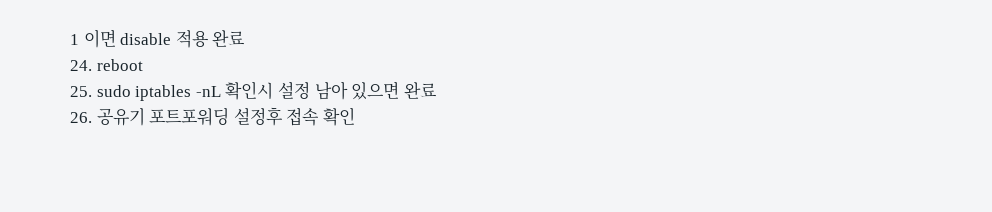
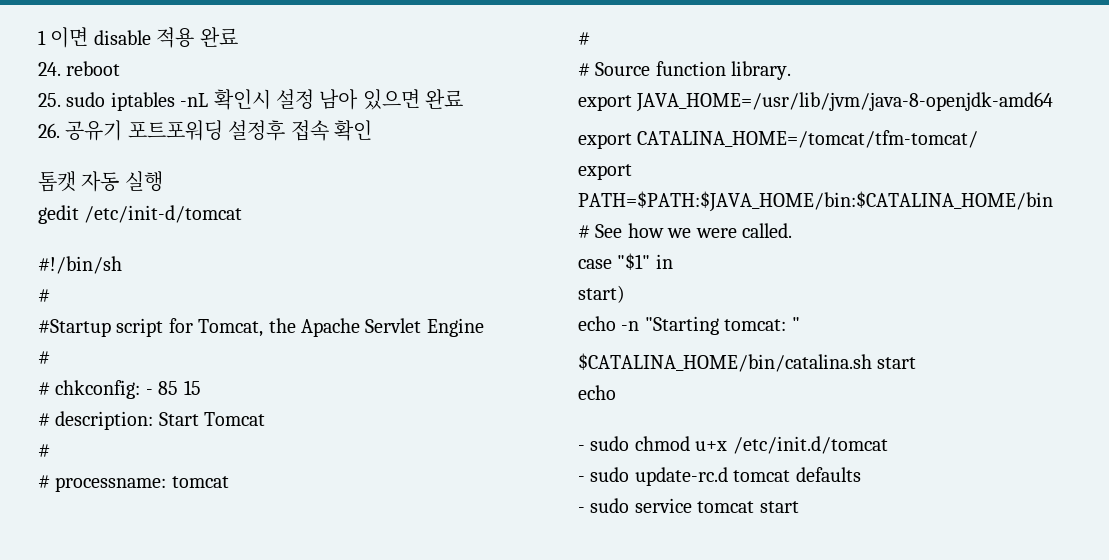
(355, 116) none -> [38,171,163,192] [38,205,243,224] [38,256,122,274] [38,289,50,302] [38,318,484,337] [38,351,50,364] [38,380,201,399] [38,411,266,430] [38,444,50,457] [38,475,229,492] [578,32,590,45] [578,61,792,80] [578,92,1054,112] [578,130,979,149] [578,164,632,180] [578,191,1053,212] [578,223,792,238] [578,253,673,270] [578,285,625,303] [578,316,800,335] [578,353,917,372] [578,385,616,400] [578,436,888,454] [578,467,861,486] [578,498,799,513] // 톰캣 자동 실행 // gedit /etc/init-d/tomcat // #!/bin/sh // # // #Startup script for Tomcat, the Apache Servlet Engine // # // # chkconfig: - 85 15 // # description: Start Tomcat // # // # processname: tomcat // # // # Source function library. // export JAVA_HOME=/usr/lib/jvm/java-8-openjdk-amd64 // export CATALINA_HOME=/tomcat/tfm-tomcat/ // export PATH=$PATH:$JAVA_HOME/bin:$CATALINA_HOME/bin // # See how we were called. // case "$1" in // start) // echo -n "Starting tomcat: " // $CATALINA_HOME/bin/catalina.sh start // echo // - sudo chmod u+x /etc/init.d/tomcat // - sudo update-rc.d tomcat defaults // - sudo service tomcat start

